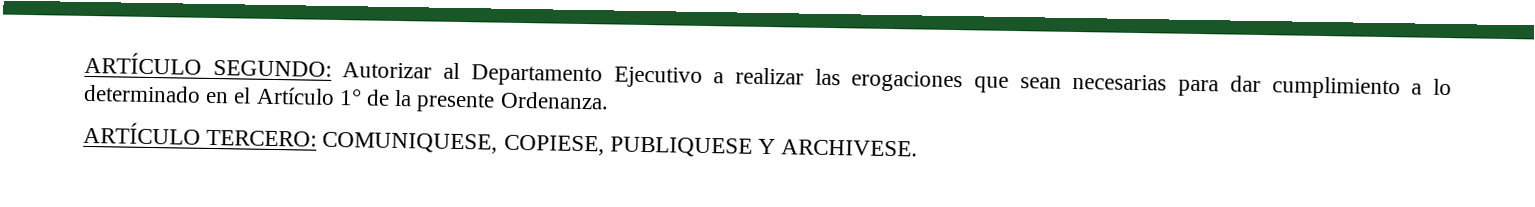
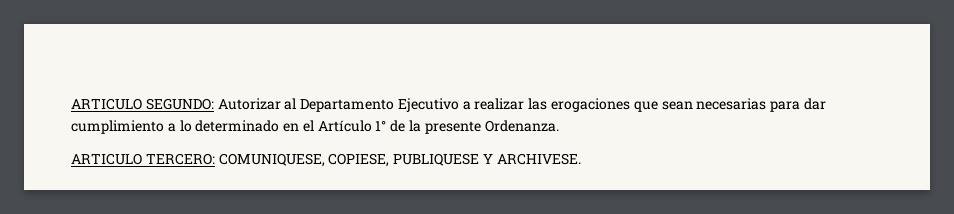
[84,51,202,75] ARTÍCULO -> [71,98,142,110] ARTICULO
[83,121,201,145] ARTÍCULO -> [71,153,142,165] ARTICULO

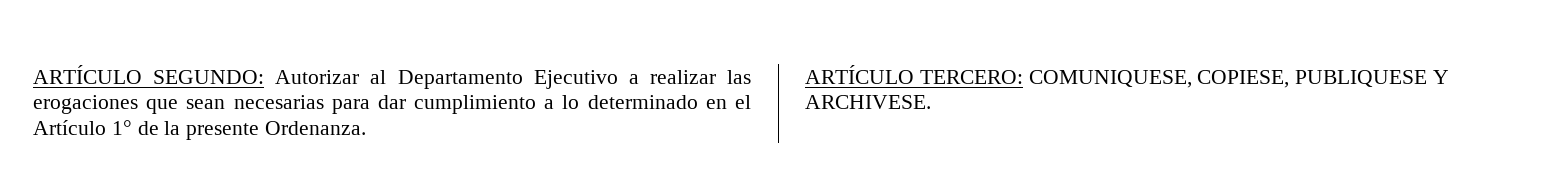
[71,98,142,110] ARTICULO -> [33,65,142,84] ARTÍCULO
[71,153,142,165] ARTICULO -> [805,65,914,84] ARTÍCULO

